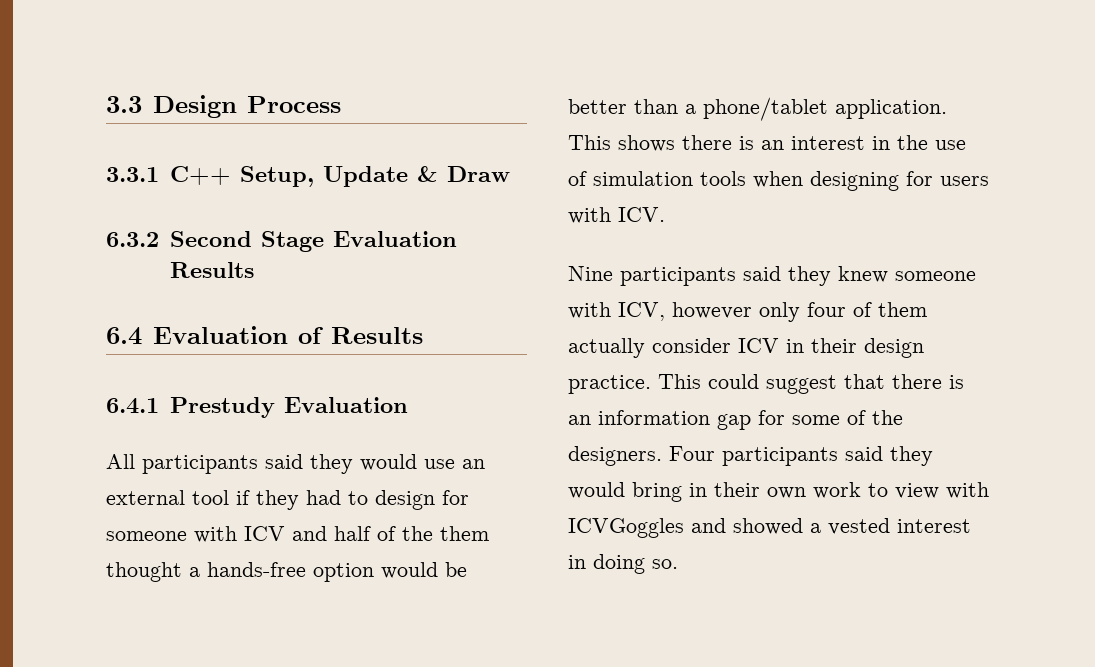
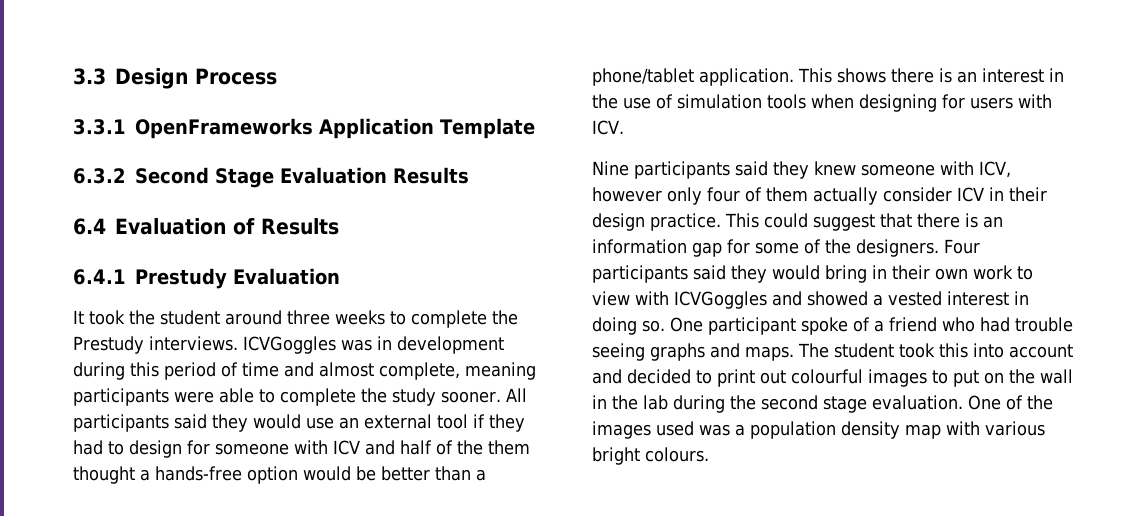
[169,166,510,187] C++ Setup, Update & Draw -> [135,118,535,139] OpenFrameworks Application Template
(408, 405) none -> [73,310,518,328] [73,336,504,354] [73,362,536,380] [73,388,501,406] It took the student around three weeks to complete the Prestudy interviews. ICVGoggles was in development during this period of time and almost complete, meaning participants were able to complete the study sooner.
(678, 564) none -> [670,317,1073,335] [592,343,1073,361] [592,369,1073,387] [592,395,1053,413] [592,421,1045,439] [592,447,709,465] One participant spoke of a friend who had trouble seeing graphs and maps. The student took this into account and decided to print out colourful images to put on the wall in the lab during the second stage evaluation. One of the images used was a population density map with various bright colours.

